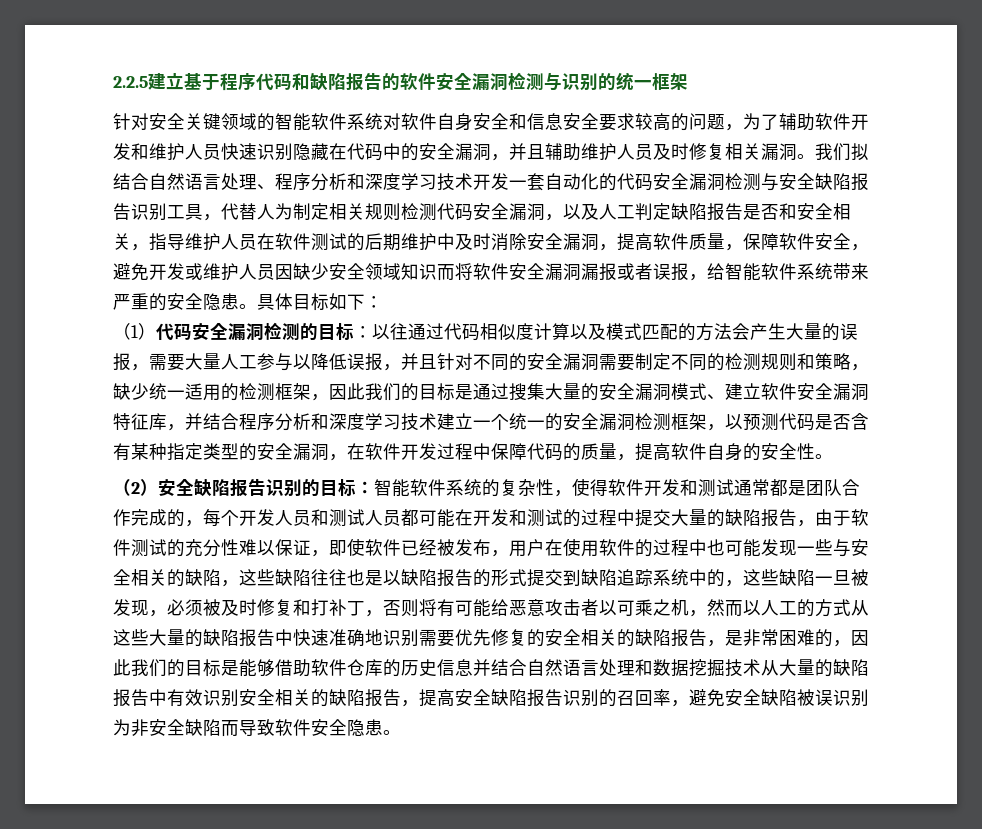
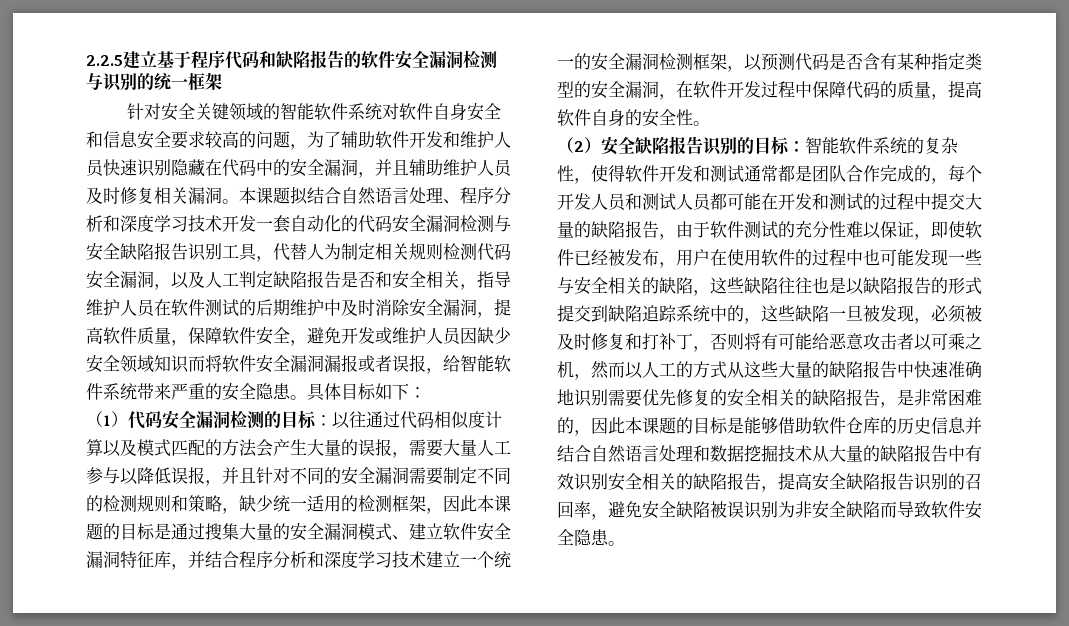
[815,143,851,161] 我们 -> [239,187,290,204] 本课题
[365,383,401,401] 我们 -> [477,495,511,512] [86,523,103,540] 本课题
[131,659,167,677] 我们 -> [625,417,676,434] 本课题

